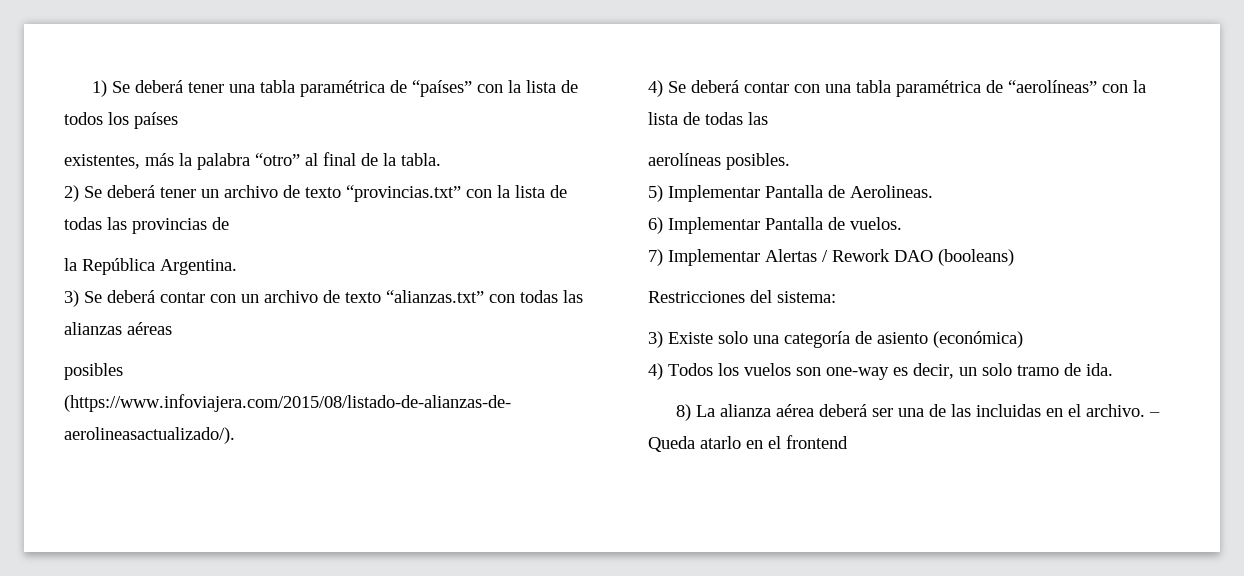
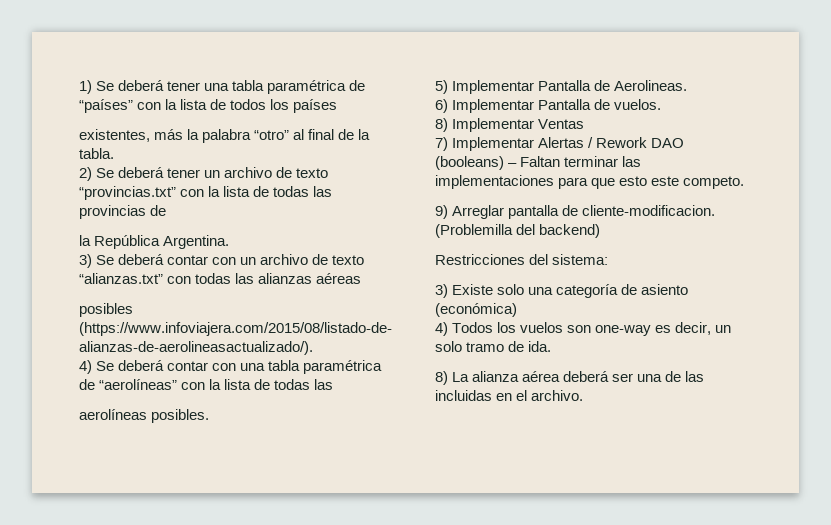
(902, 223) none -> [435,118,585,132] // 8) Implementar Ventas
(1014, 257) none -> [508,156,642,167] [435,175,745,189] [435,205,716,219] [435,224,601,238] – Faltan terminar las implementaciones para que esto este competo. // 9) Arreglar pantalla de cliente-modificacion. (Problemilla del backend)
[1149,412,1161,417] [648,435,848,452] – Queda atarlo en el frontend -> (584, 395) none

